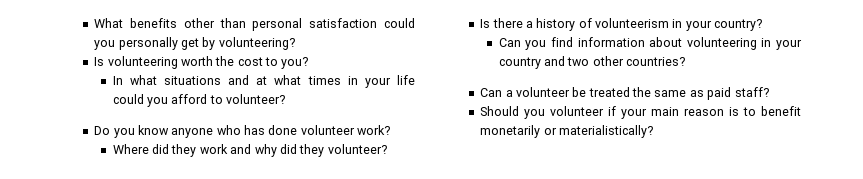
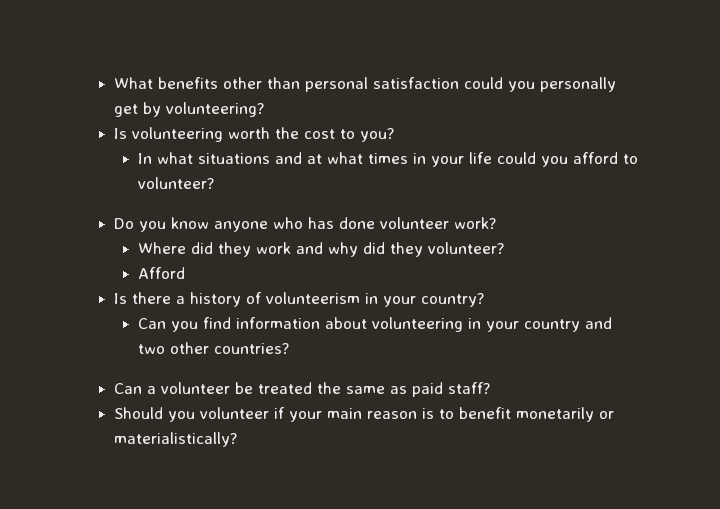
(387, 149) none -> [138,267,186,279] // Afford

